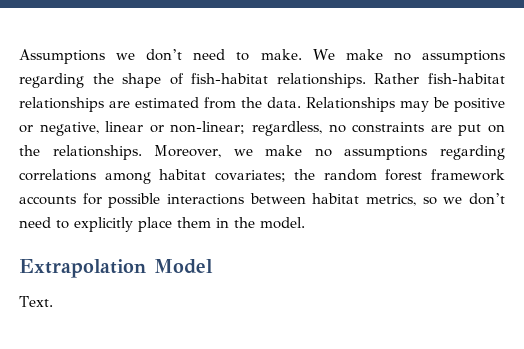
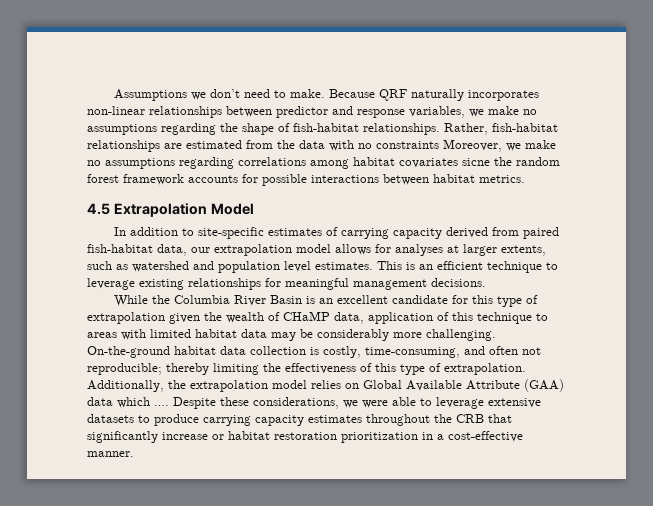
[312,49,335,60] We -> [329,89,540,101] [87,106,484,118] Because QRF naturally incorporates non-linear relationships between predictor and response variables, we
[374,73,420,84] Rather -> [444,123,488,135] Rather,
[267,97,505,112] [19,121,506,136] [19,145,142,160] data. Relationships may be positive or negative, linear or non-linear; regardless, no constraints are put on the relationships. -> [299,140,439,151] data with no constraints
[214,170,286,182] covariates; -> [399,158,490,168] covariates sicne
[366,193,506,206] [19,217,305,232] [19,259,213,278] [19,296,53,307] metrics, so we don’t need to explicitly place them in the model. // Extrapolation Model // Text. -> [479,175,525,183] [87,203,254,217] [114,227,560,239] [87,244,546,256] [87,261,558,273] [87,278,486,290] [114,295,539,307] [87,311,548,324] [87,329,496,341] [87,346,541,358] [87,363,526,375] [87,379,564,392] [87,397,541,409] [87,414,512,426] [87,431,523,443] [87,451,134,457] metrics. // 4.5 Extrapolation Model // In addition to site-specific estimates of carrying capacity derived from paired fish-habitat data, our extrapolation model allows for analyses at larger extents, such as watershed and population level estimates. This is an efficient technique to leverage existing relationships for meaningful management decisions. // While the Columbia River Basin is an excellent candidate for this type of extrapolation given the wealth of CHaMP data, application of this technique to areas with limited habitat data may be considerably more challenging. On-the-ground habitat data collection is costly, time-consuming, and often not reproducible; thereby limiting the effectiveness of this type of extrapolation. Additionally, the extrapolation model relies on Global Available Attribute (GAA) data which …. Despite these considerations, we were able to leverage extensive datasets to produce carrying capacity estimates throughout the CRB that significantly increase or habitat restoration prioritization in a cost-effective manner.

